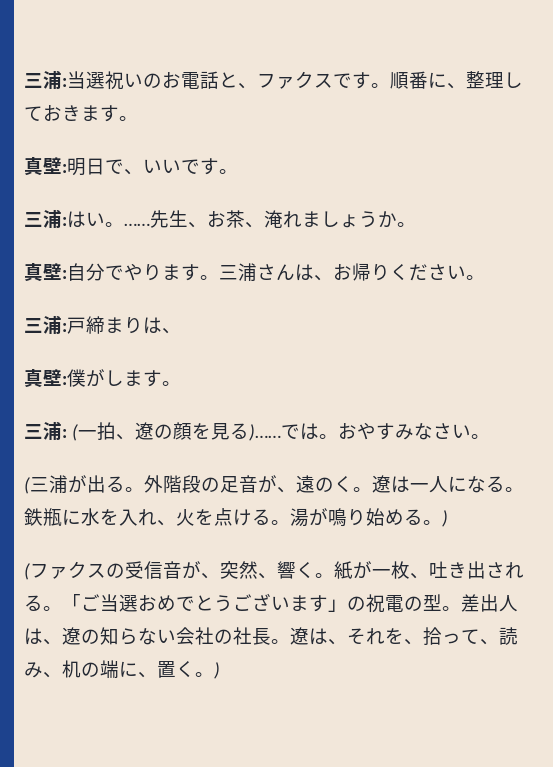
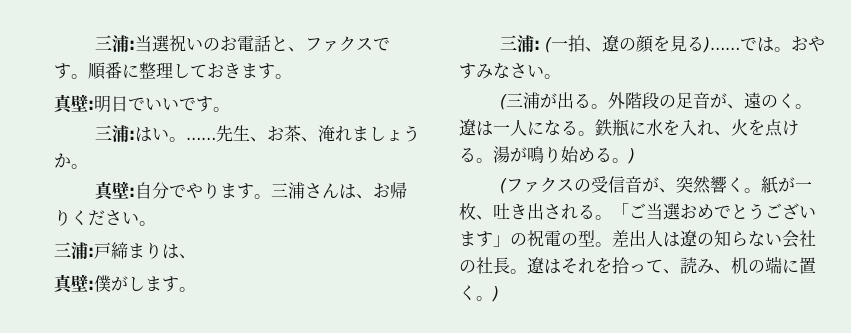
[447,83,466,89] 、 -> (139, 71) none
[124,169,143,175] 、 -> (145, 104) none
[258,573,277,579] 、 -> (712, 185) none
[43,639,62,645] 、 -> (680, 239) none
[328,628,423,645] 、それを、 -> [561,257,612,274] それを
[138,672,157,678] 、 -> (799, 266) none

